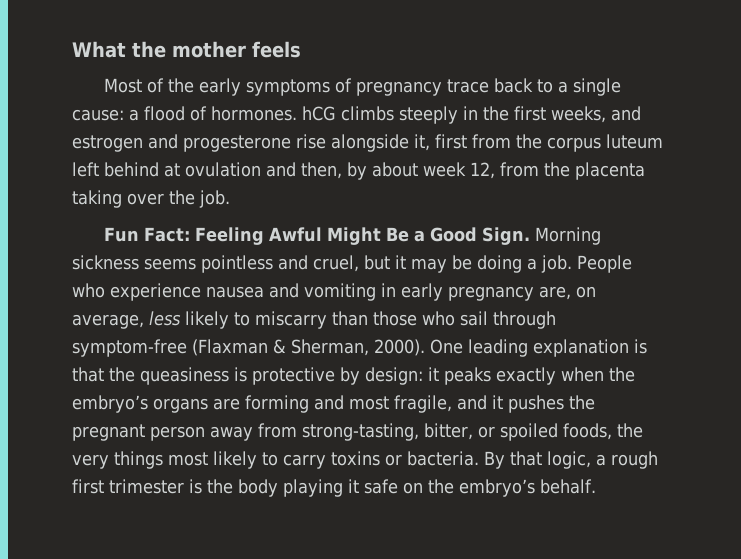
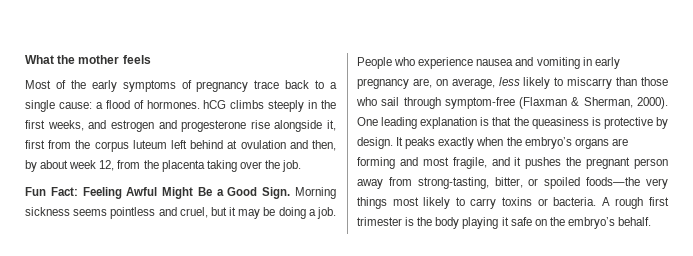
[365,367,439,385] design: it -> [357,137,404,149] design. It
[563,423,643,440] foods, the -> [586,177,641,186] foods—the
[484,451,606,469] By that logic, a -> [601,197,610,206] A

